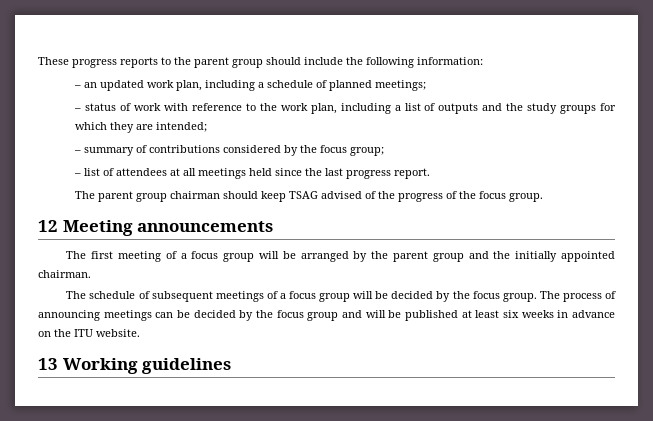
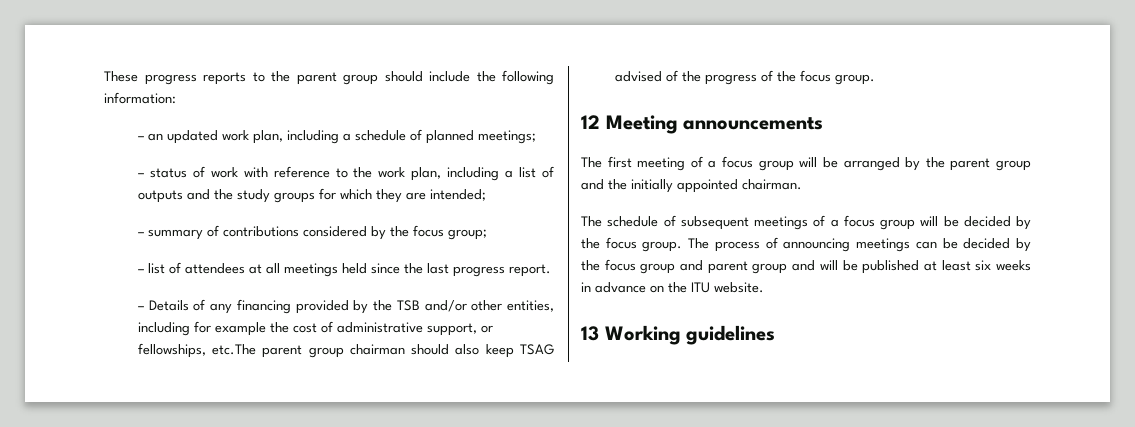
[75,191,96,199] The -> [137,299,554,314] [137,321,493,336] [137,343,257,358] – Details of any financing provided by the TSB and/or other entities, including for example the cost of administrative support, or fellowships, etc.The
(259, 195) none -> [455,344,480,355] also
(362, 314) none -> [707,260,816,274] parent group and

